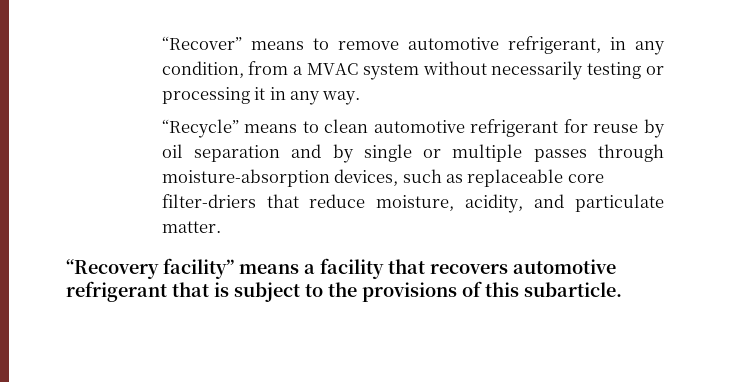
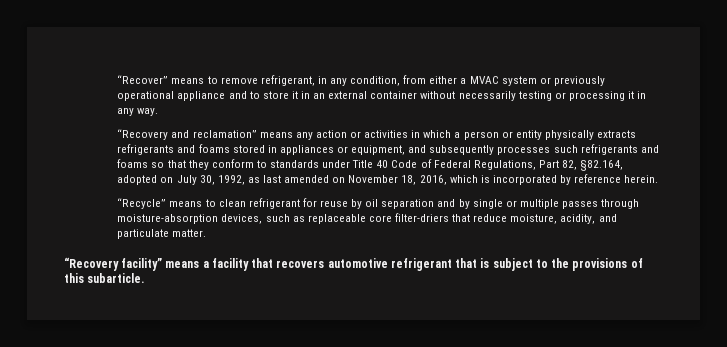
[407,37,499,50] automotive -> (258, 80) none
(289, 68) none -> [429,76,458,84] either
(419, 71) none -> [539,76,605,86] [117,91,418,101] or previously operational appliance and to store it in an external container
(361, 98) none -> [117,129,636,140] [117,144,659,155] [117,159,624,171] [117,174,659,185] // “Recovery and reclamation” means any action or activities in which a person or entity physically extracts refrigerants and foams stored in appliances or equipment, and subsequently processes such refrigerants and foams so that they conform to standards under Title 40 Code of Federal Regulations, Part 82, §82.164, adopted on July 30, 1992, as last amended on November 18, 2016, which is incorporated by reference herein.
[373,120,465,133] automotive -> (246, 203) none

